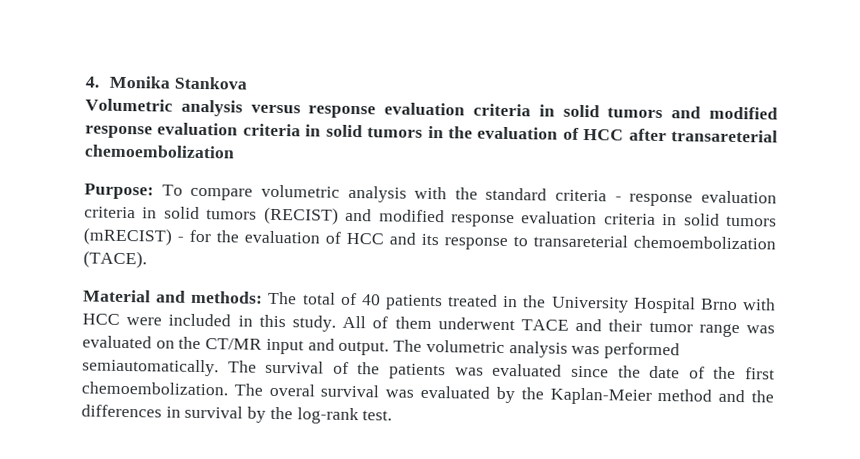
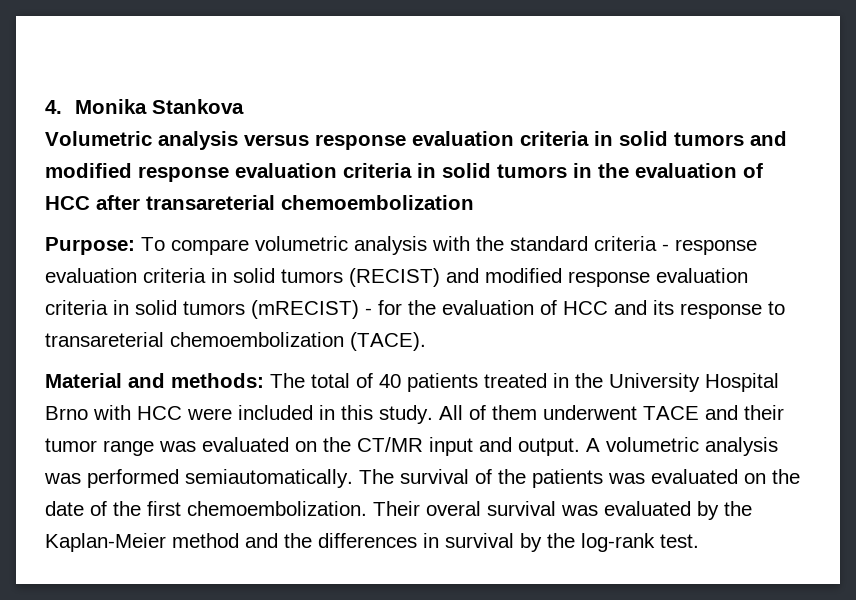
[393,339,423,352] The -> [586,438,600,452] A
[570,365,609,378] since -> [744,473,766,484] on
[233,383,263,396] The -> [373,501,420,516] Their

